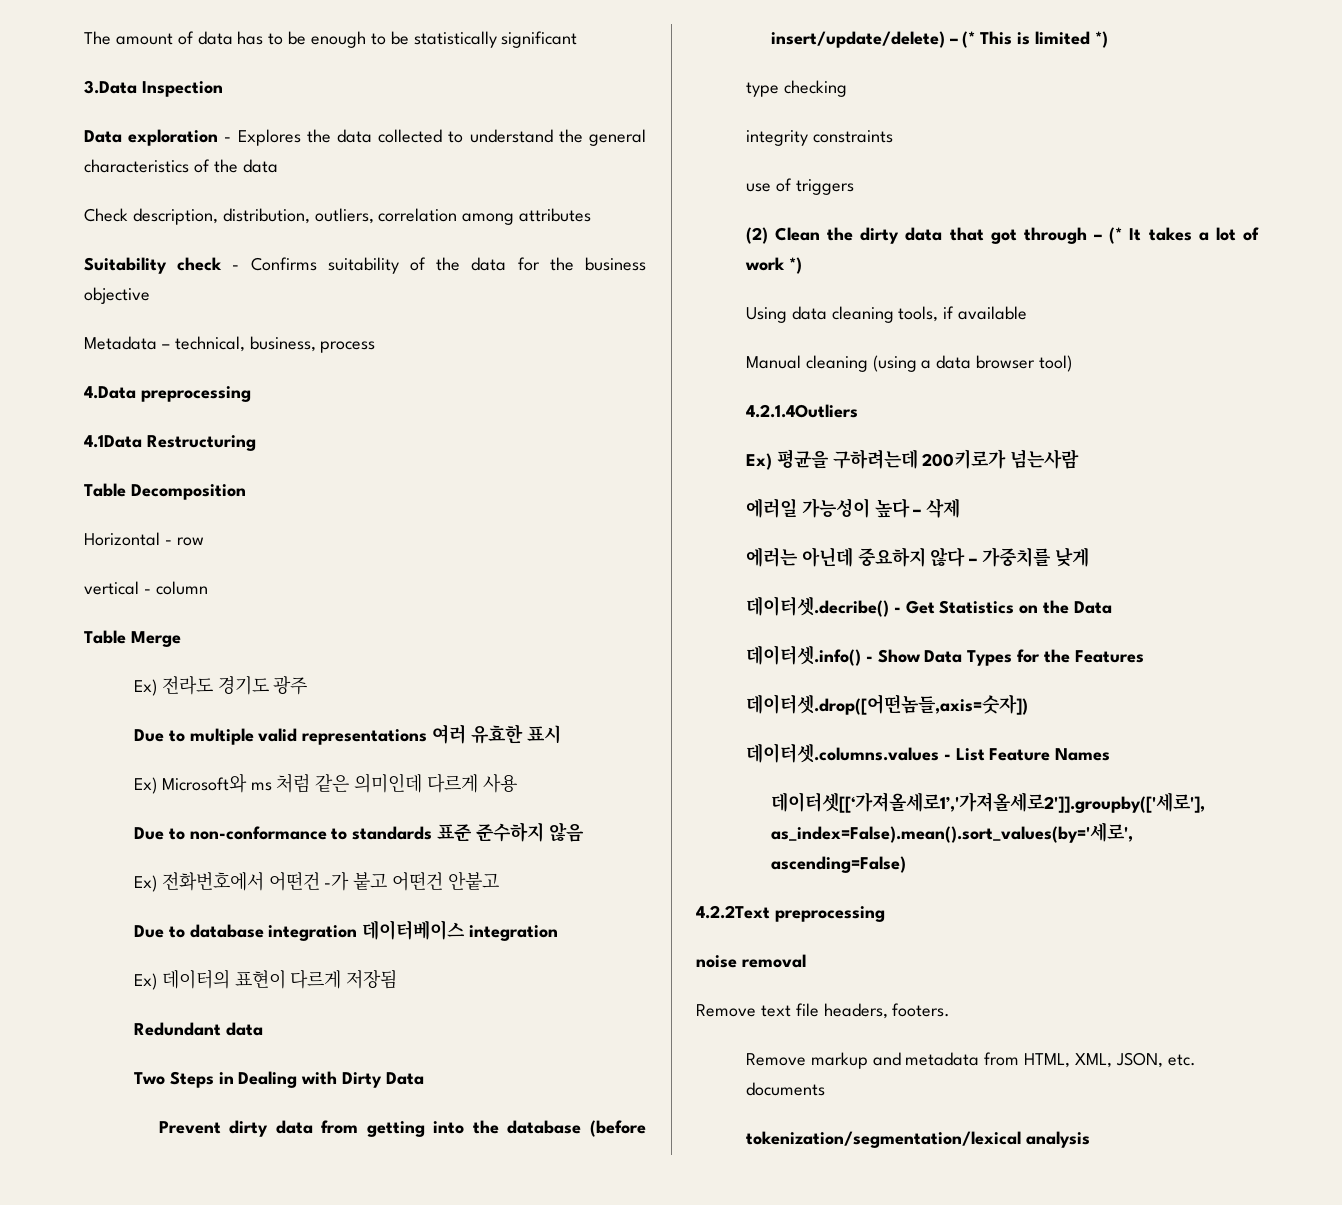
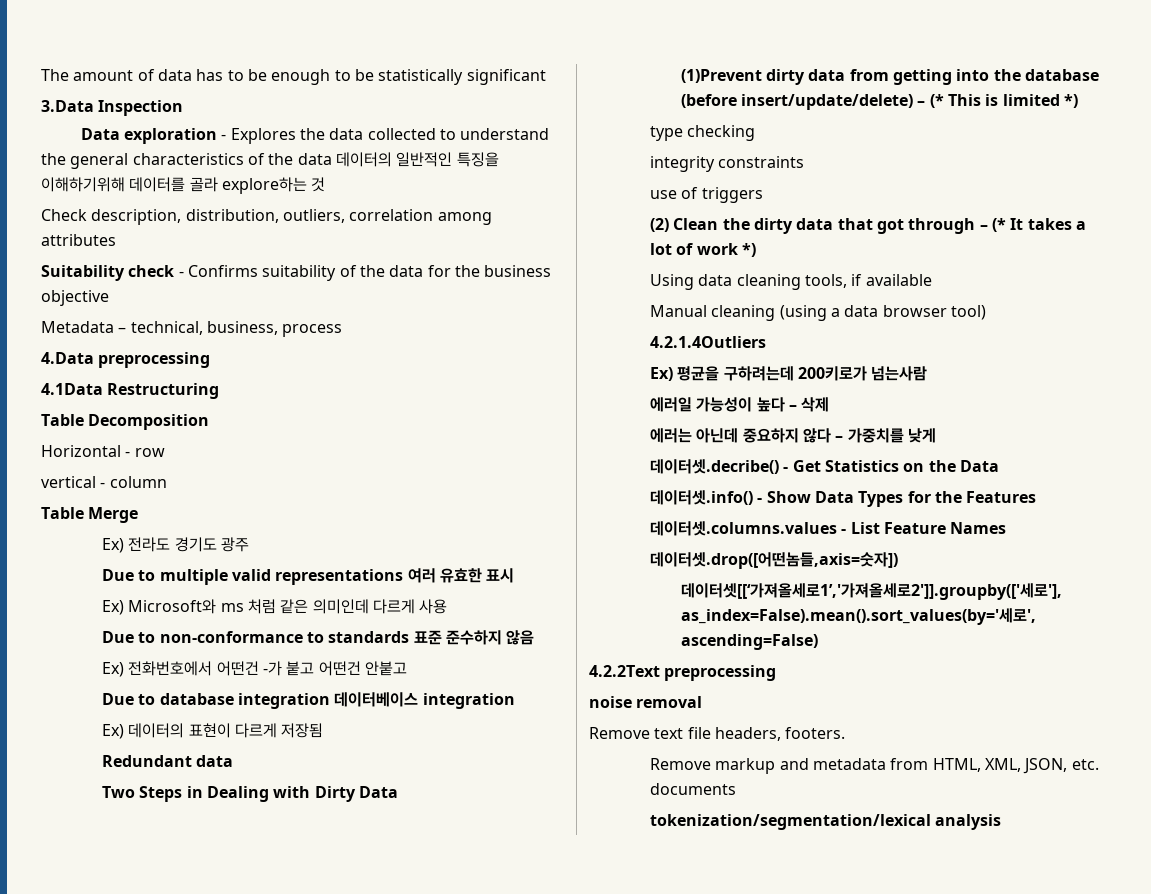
(278, 166) none -> [335,152,499,167] [41,177,326,194] 데이터의 일반적인 특징을 이해하기위해 데이터를 골라 explore하는 것
[158,1121,221,1134] Prevent -> [680,69,762,83] (1)Prevent
[745,694,1028,715] // 데이터셋.drop([어떤놈들,axis=숫자]) -> (1037, 497) none
(1111, 754) none -> [650,552,899,569] // 데이터셋.drop([어떤놈들,axis=숫자])

